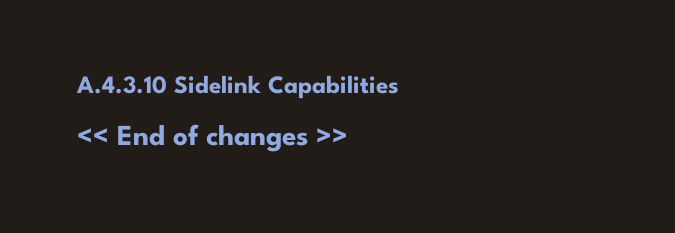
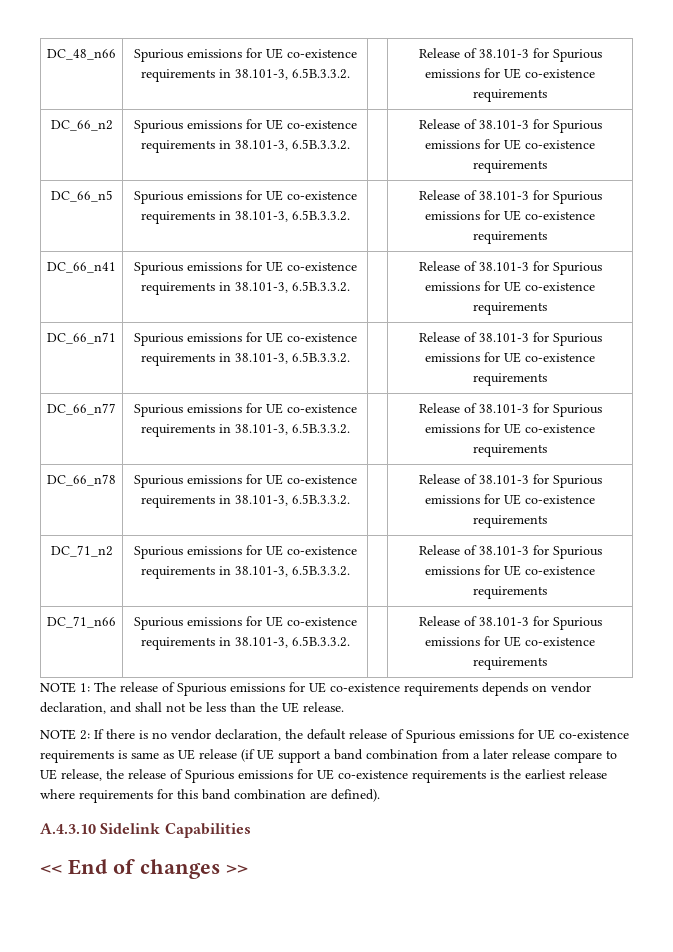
(76, 85) none -> [47,49,116,60] [133,48,357,62] [140,68,350,82] [418,48,602,62] [425,68,595,79] [473,89,547,102] [50,120,113,131] [133,119,357,133] [140,139,350,153] [418,119,602,133] [425,139,595,150] [473,160,547,173] [50,190,113,202] [133,190,357,204] [140,210,350,224] [418,190,602,204] [425,210,595,221] [473,231,547,244] [47,262,116,273] [133,261,357,275] [140,281,350,295] [418,261,602,275] [425,281,595,292] [473,302,547,315] [47,332,116,344] [133,332,357,346] [140,352,350,366] [418,332,602,346] [425,352,595,363] [473,373,547,386] [47,403,116,415] [133,403,357,417] [140,423,350,437] [418,403,602,417] [425,423,595,434] [473,444,547,457] [47,474,116,486] [133,474,357,488] [140,494,350,508] [418,474,602,488] [425,494,595,505] [473,515,547,528] [50,545,113,557] [133,545,357,559] [140,565,350,579] [418,545,602,559] [425,565,595,576] [473,586,547,599] [47,616,116,628] [133,616,357,630] [140,636,350,650] [418,616,602,630] [425,636,595,647] [473,657,547,670] [40,682,591,696] [40,702,344,714] [40,729,629,743] [40,749,617,763] [40,769,607,783] [40,789,380,803] DC_48_n66 | Spurious emissions for UE co-existence requirements in 38.101-3, 6.5B.3.3.2. | | Release of 38.101-3 for Spurious emissions for UE co-existence requirements // DC_66_n2 | Spurious emissions for UE co-existence requirements in 38.101-3, 6.5B.3.3.2. | | Release of 38.101-3 for Spurious emissions for UE co-existence requirements // DC_66_n5 | Spurious emissions for UE co-existence requirements in 38.101-3, 6.5B.3.3.2. | | Release of 38.101-3 for Spurious emissions for UE co-existence requirements // DC_66_n41 | Spurious emissions for UE co-existence requirements in 38.101-3, 6.5B.3.3.2. | | Release of 38.101-3 for Spurious emissions for UE co-existence requirements // DC_66_n71 | Spurious emissions for UE co-existence requirements in 38.101-3, 6.5B.3.3.2. | | Release of 38.101-3 for Spurious emissions for UE co-existence requirements // DC_66_n77 | Spurious emissions for UE co-existence requirements in 38.101-3, 6.5B.3.3.2. | | Release of 38.101-3 for Spurious emissions for UE co-existence requirements // DC_66_n78 | Spurious emissions for UE co-existence requirements in 38.101-3, 6.5B.3.3.2. | | Release of 38.101-3 for Spurious emissions for UE co-existence requirements // DC_71_n2 | Spurious emissions for UE co-existence requirements in 38.101-3, 6.5B.3.3.2. | | Release of 38.101-3 for Spurious emissions for UE co-existence requirements // DC_71_n66 | Spurious emissions for UE co-existence requirements in 38.101-3, 6.5B.3.3.2. | | Release of 38.101-3 for Spurious emissions for UE co-existence requirements // NOTE 1: The release of Spurious emissions for UE co-existence requirements depends on vendor declaration, and shall not be less than the UE release. // NOTE 2: If there is no vendor declaration, the default release of Spurious emissions for UE co-existence requirements is same as UE release (if UE support a band combination from a later release compare to UE release, the release of Spurious emissions for UE co-existence requirements is the earliest release where requirements for this band combination are defined). //

